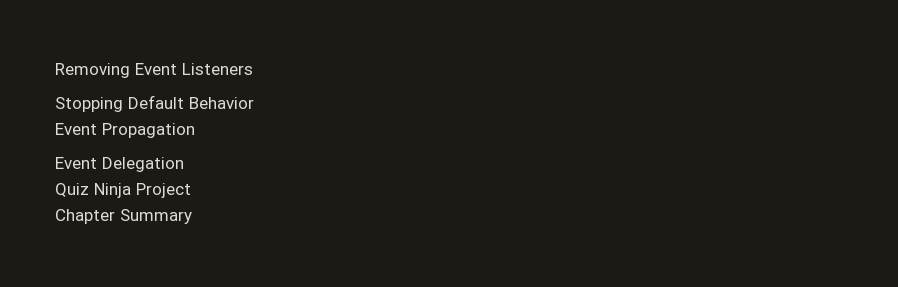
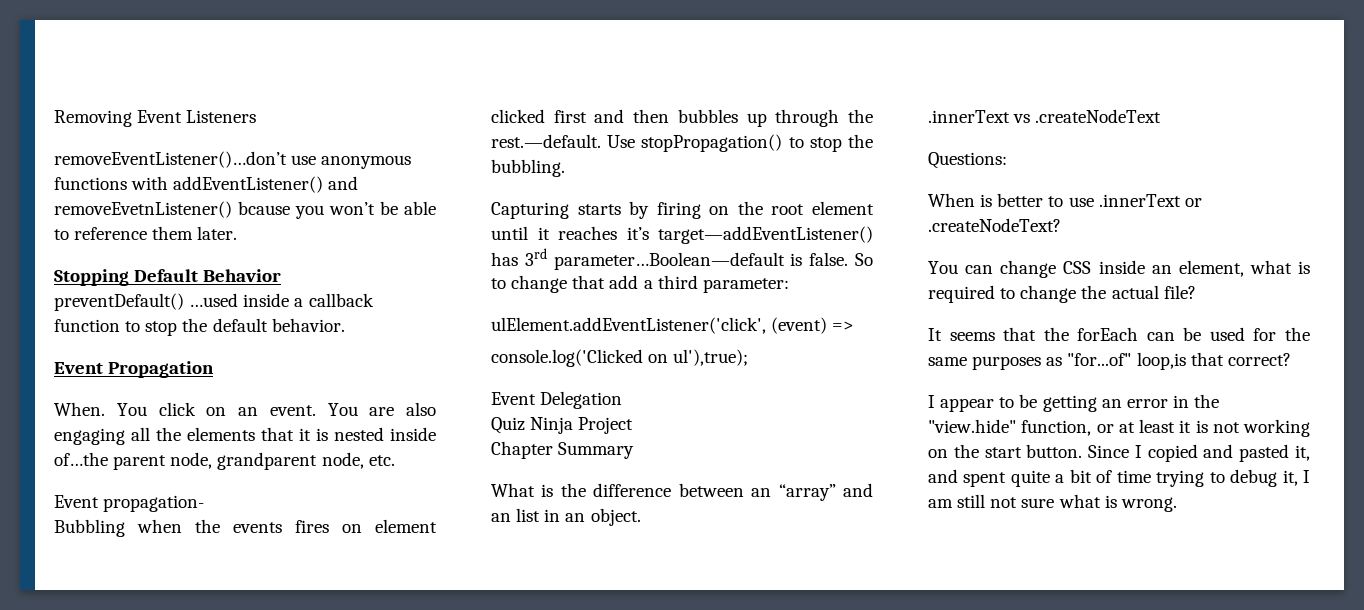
[55,95,254,112] [55,123,195,138] Stopping Default Behavior // Event Propagation -> [54,151,412,169] [54,176,359,193] [54,201,436,219] [54,226,238,240] [54,269,282,286] [54,293,374,311] [54,318,345,336] [54,361,215,378] [54,402,436,416] [54,427,436,445] [54,452,395,470] [54,495,205,512] [54,519,437,537] [491,109,873,127] [491,134,873,152] [491,159,565,177] [491,201,874,219] [491,226,873,244] [491,248,873,270] [491,275,789,293] [491,317,855,334] [491,349,749,367] removeEventListener()…don’t use anonymous functions with addEventListener() and removeEvetnListener() bcause you won’t be able to reference them later. // Stopping Default Behavior // preventDefault() …used inside a callback function to stop the default behavior. // Event Propagation // When. You click on an event. You are also engaging all the elements that it is nested inside of…the parent node, grandparent node, etc. // Event propagation- // Bubbling when the events fires on element clicked first and then bubbles up through the rest.—default. Use stopPropagation() to stop the bubbling. // Capturing starts by firing on the root element until it reaches it’s target—addEventListener() has 3rd parameter…Boolean—default is false. So to change that add a third parameter: // ulElement.addEventListener('click', (event) => // console.log('Clicked on ul'),true);
(192, 216) none -> [491,483,873,501] [491,508,641,526] [928,109,1162,123] [928,152,1007,169] [928,193,1202,207] [928,218,1061,232] [928,260,1310,278] [928,285,1196,303] [928,327,1310,341] [928,352,1291,370] [928,394,1220,412] [928,419,1310,437] [928,444,1310,462] [928,469,1310,487] [928,494,1177,512] // What is the difference between an “array” and an list in an object. // .innerText vs .createNodeText // Questions: // When is better to use .innerText or .createNodeText? // You can change CSS inside an element, what is required to change the actual file? // It seems that the forEach can be used for the same purposes as "for...of" loop,is that correct? // I appear to be getting an error in the "view.hide" function, or at least it is not working on the start button. Since I copied and pasted it, and spent quite a bit of time trying to debug it, I am still not sure what is wrong.

